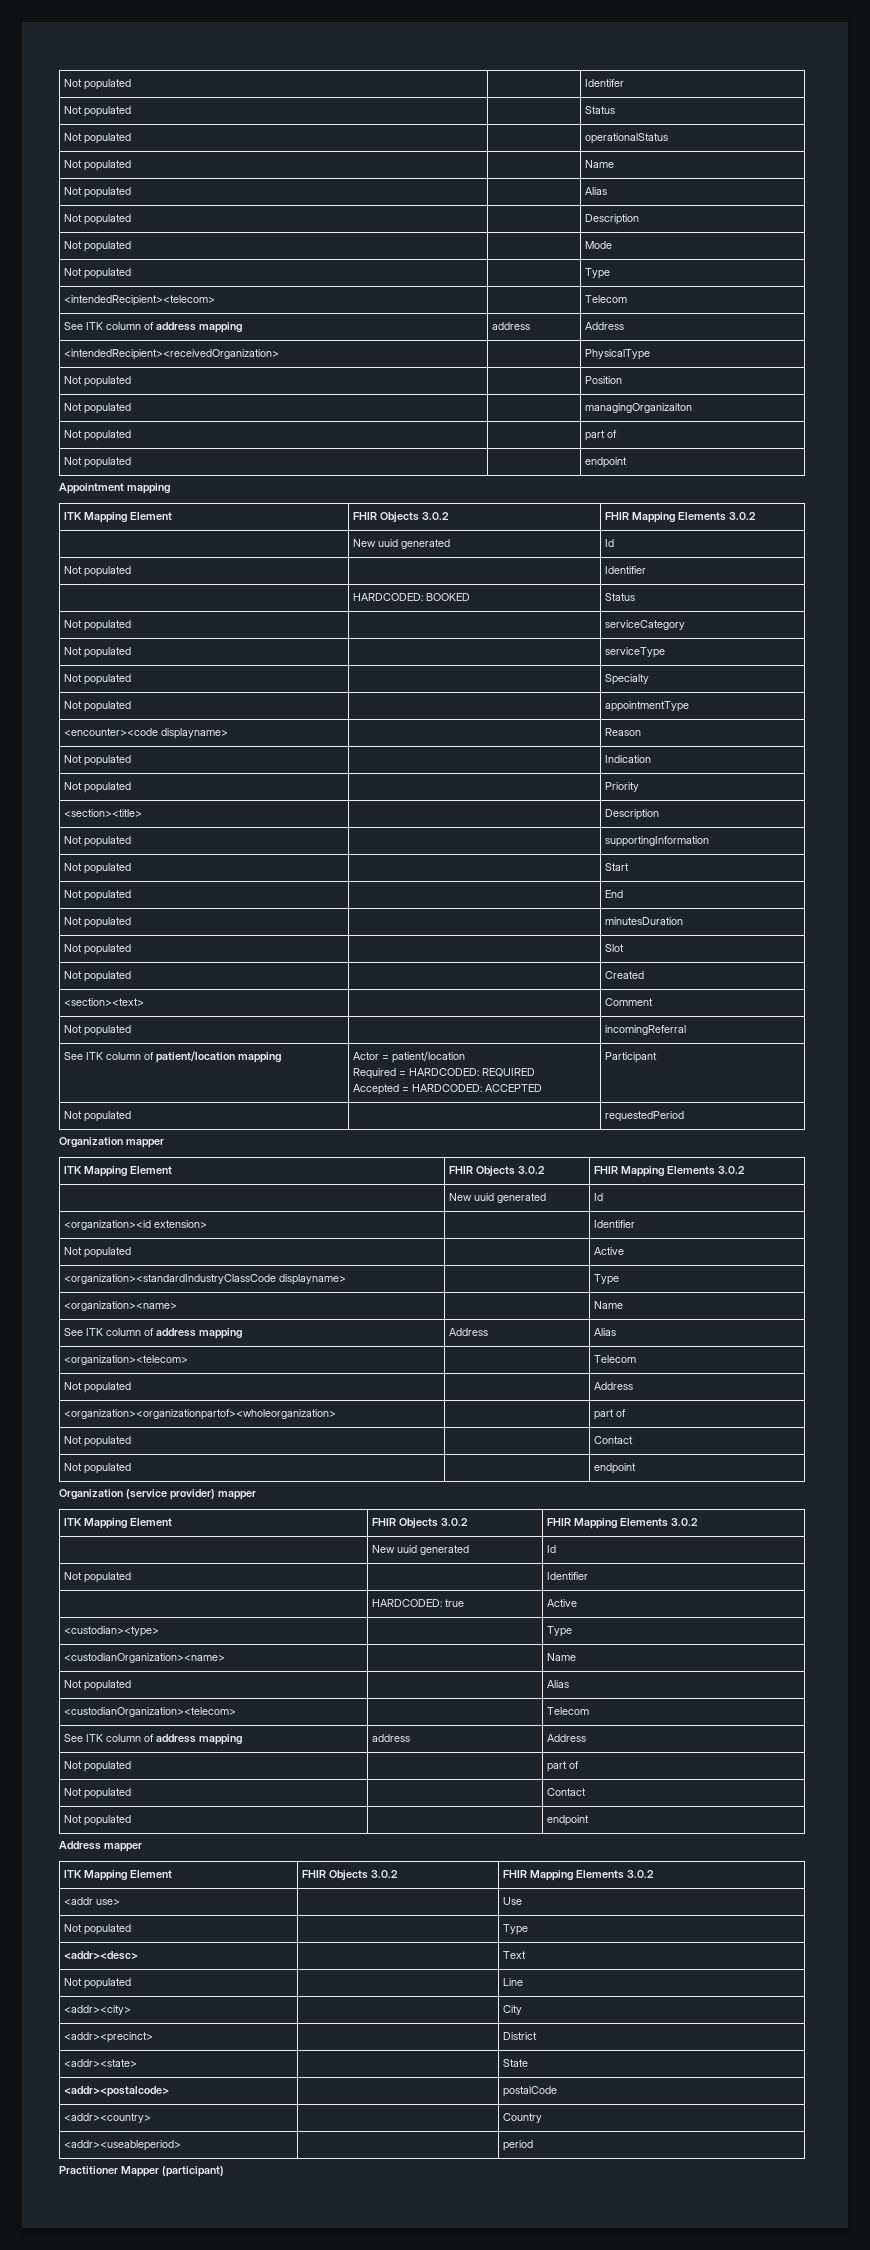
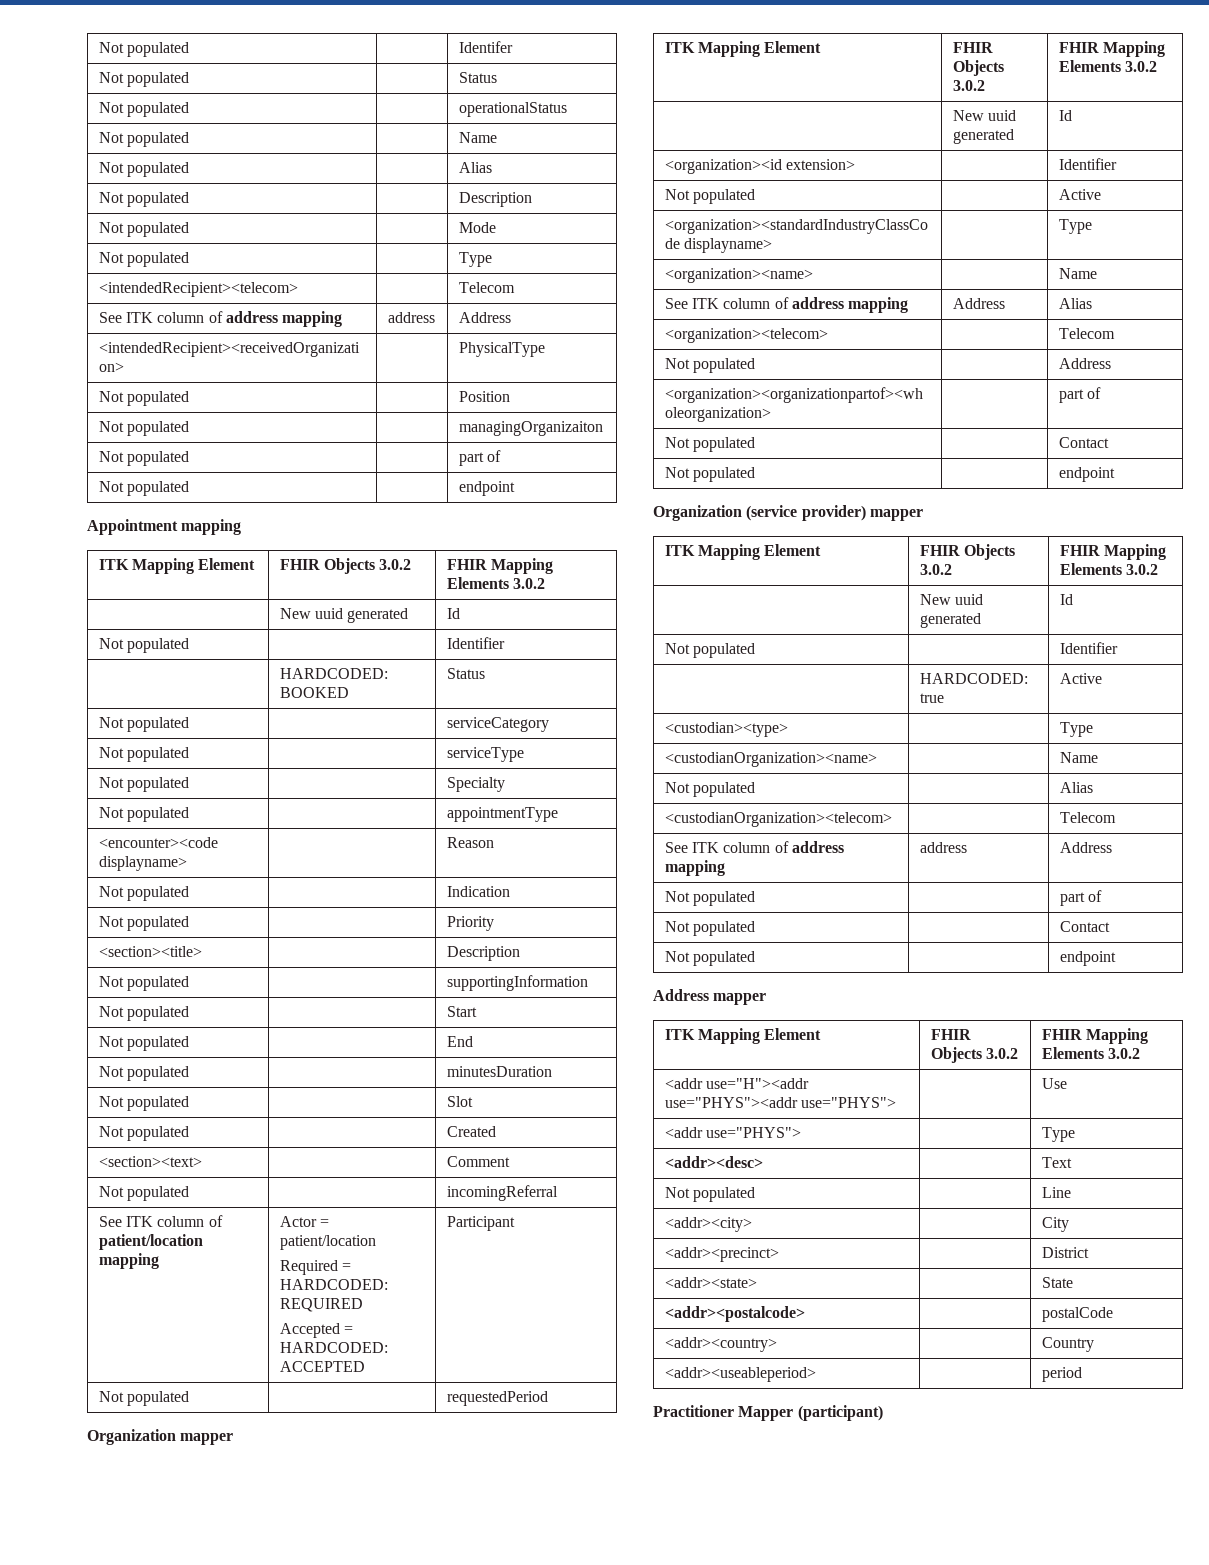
[96,1899,121,1905] use> -> [705,1078,809,1089] [664,1097,896,1108] use="H"><addr use="PHYS"><addr use="PHYS">
[64,1924,132,1935] Not populated -> [664,1127,801,1138] <addr use="PHYS">

